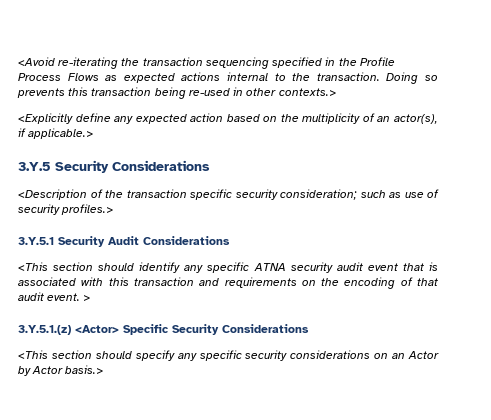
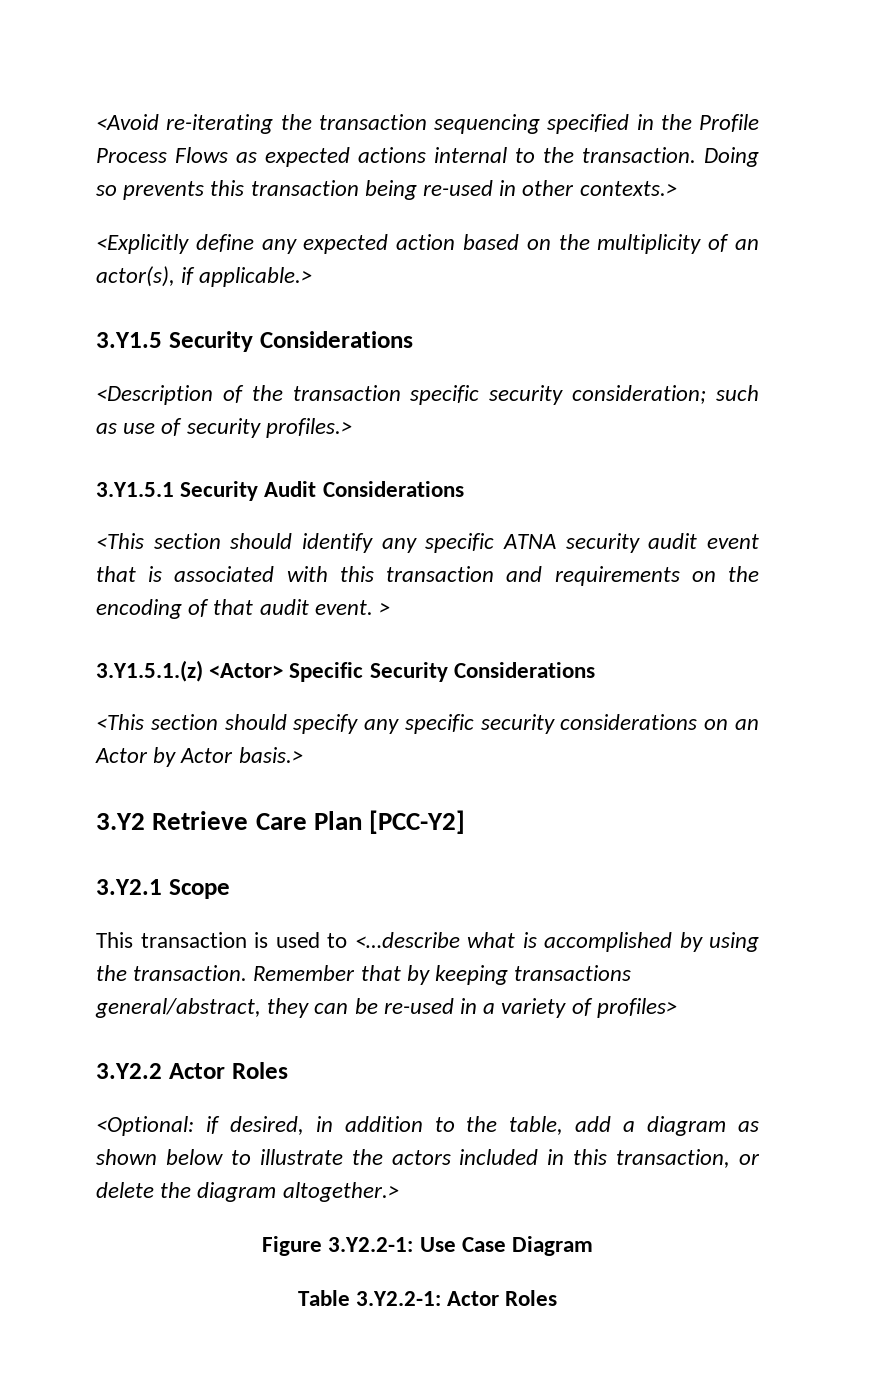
[18,162,51,171] 3.Y.5 -> [96,332,162,348] 3.Y1.5
[18,237,54,245] 3.Y.5.1 -> [96,482,174,497] 3.Y1.5.1
[18,325,71,335] 3.Y.5.1.(z) -> [96,660,203,682] 3.Y1.5.1.(z)
(104, 369) none -> [96,810,466,834] [96,879,230,899] [96,932,759,952] [96,965,632,985] [95,998,677,1018] [96,1062,288,1079] [96,1116,759,1136] [96,1149,760,1168] [96,1182,399,1202] [262,1236,593,1256] [297,1290,558,1306] // 3.Y2 Retrieve Care Plan [PCC-Y2] // 3.Y2.1 Scope // This transaction is used to <…describe what is accomplished by using the transaction. Remember that by keeping transactions general/abstract, they can be re-used in a variety of profiles> // 3.Y2.2 Actor Roles // <Optional: if desired, in addition to the table, add a diagram as shown below to illustrate the actors included in this transaction, or delete the diagram altogether.> // Figure 3.Y2.2-1: Use Case Diagram // Table 3.Y2.2-1: Actor Roles

